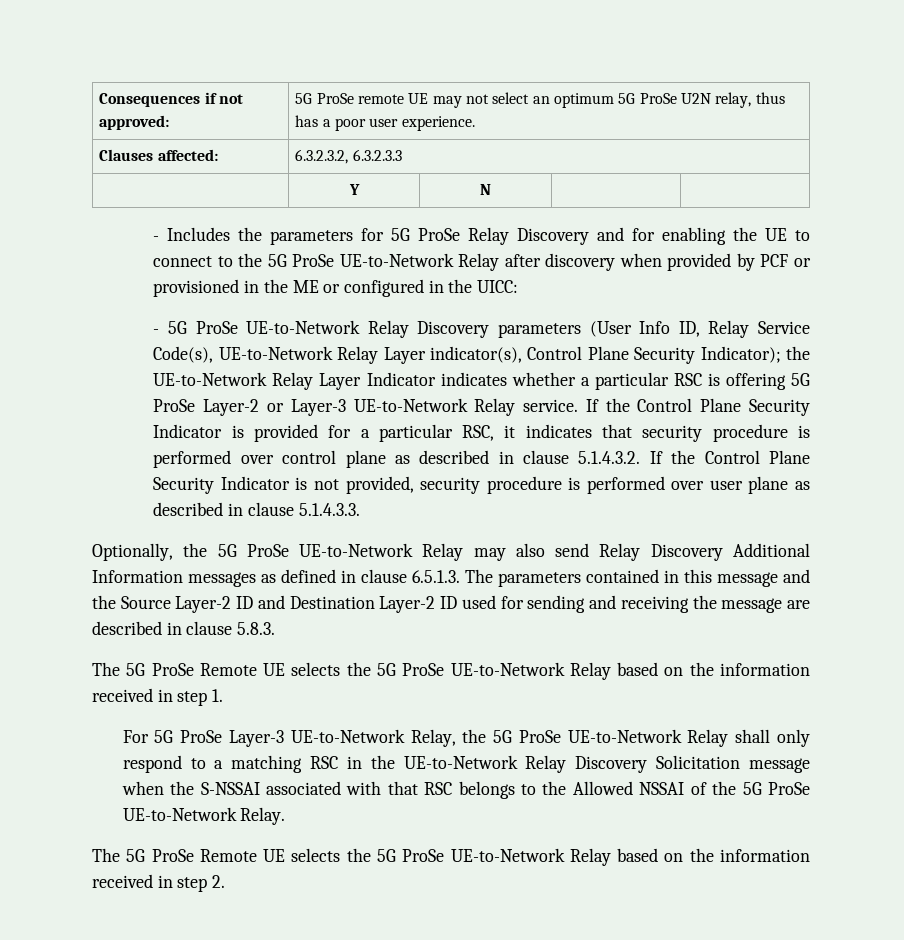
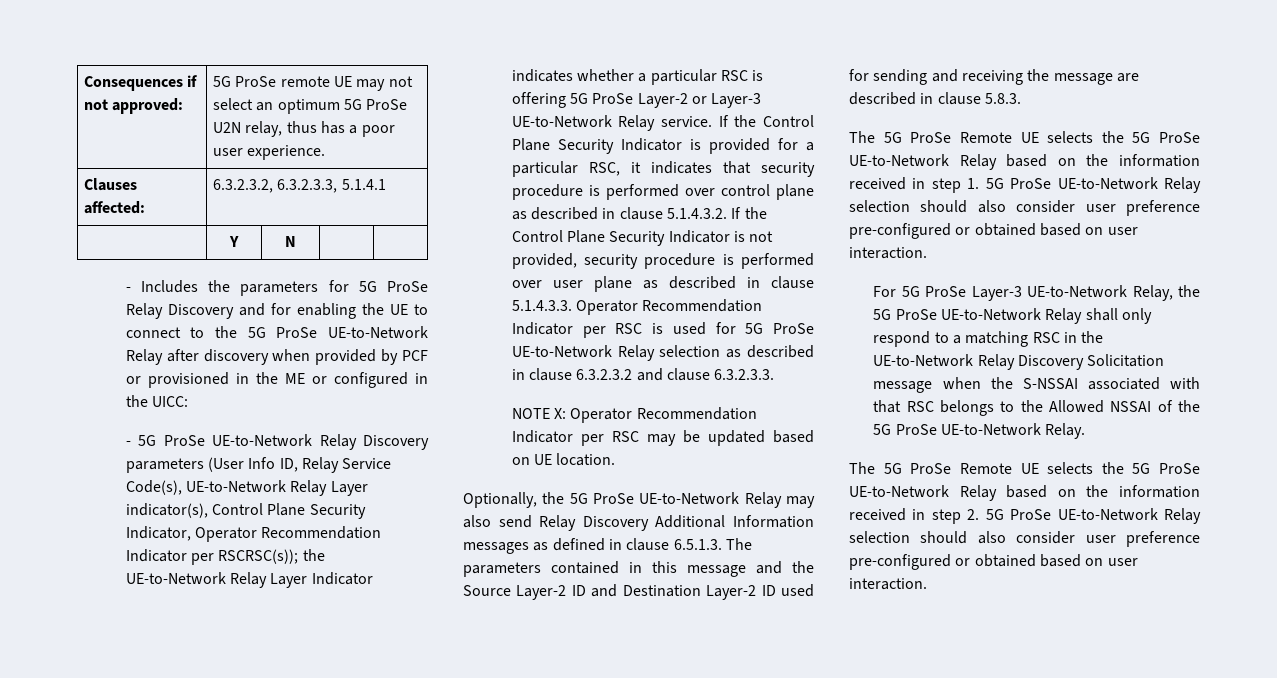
[352,149,402,161] 6.3.2.3.3 -> [277,179,386,193] 6.3.2.3.3, 5.1.4.1
[700,346,781,363] Indicator); -> [125,526,382,542] [125,549,299,565] Indicator, Operator Recommendation Indicator per RSCRSC(s));
(360, 509) none -> [576,299,763,315] [511,322,814,338] [511,345,814,361] [511,368,775,381] [511,407,757,423] [511,430,814,446] [511,453,616,466] Operator Recommendation Indicator per RSC is used for 5G ProSe UE-to-Network Relay selection as described in clause 6.3.2.3.2 and clause 6.3.2.3.3. // NOTE X: Operator Recommendation Indicator per RSC may be updated based on UE location.
(224, 695) none -> [985,177,1201,193] [849,200,1200,216] [849,223,1138,239] [849,247,927,259] 5G ProSe UE-to-Network Relay selection should also consider user preference pre-configured or obtained based on user interaction.
(226, 881) none -> [985,508,1201,524] [849,531,1200,547] [849,554,1138,570] [849,578,927,590] 5G ProSe UE-to-Network Relay selection should also consider user preference pre-configured or obtained based on user interaction.

